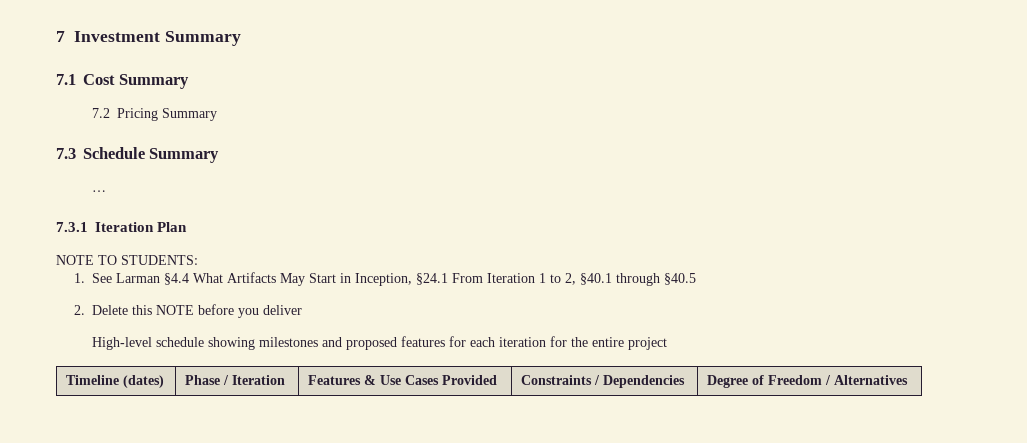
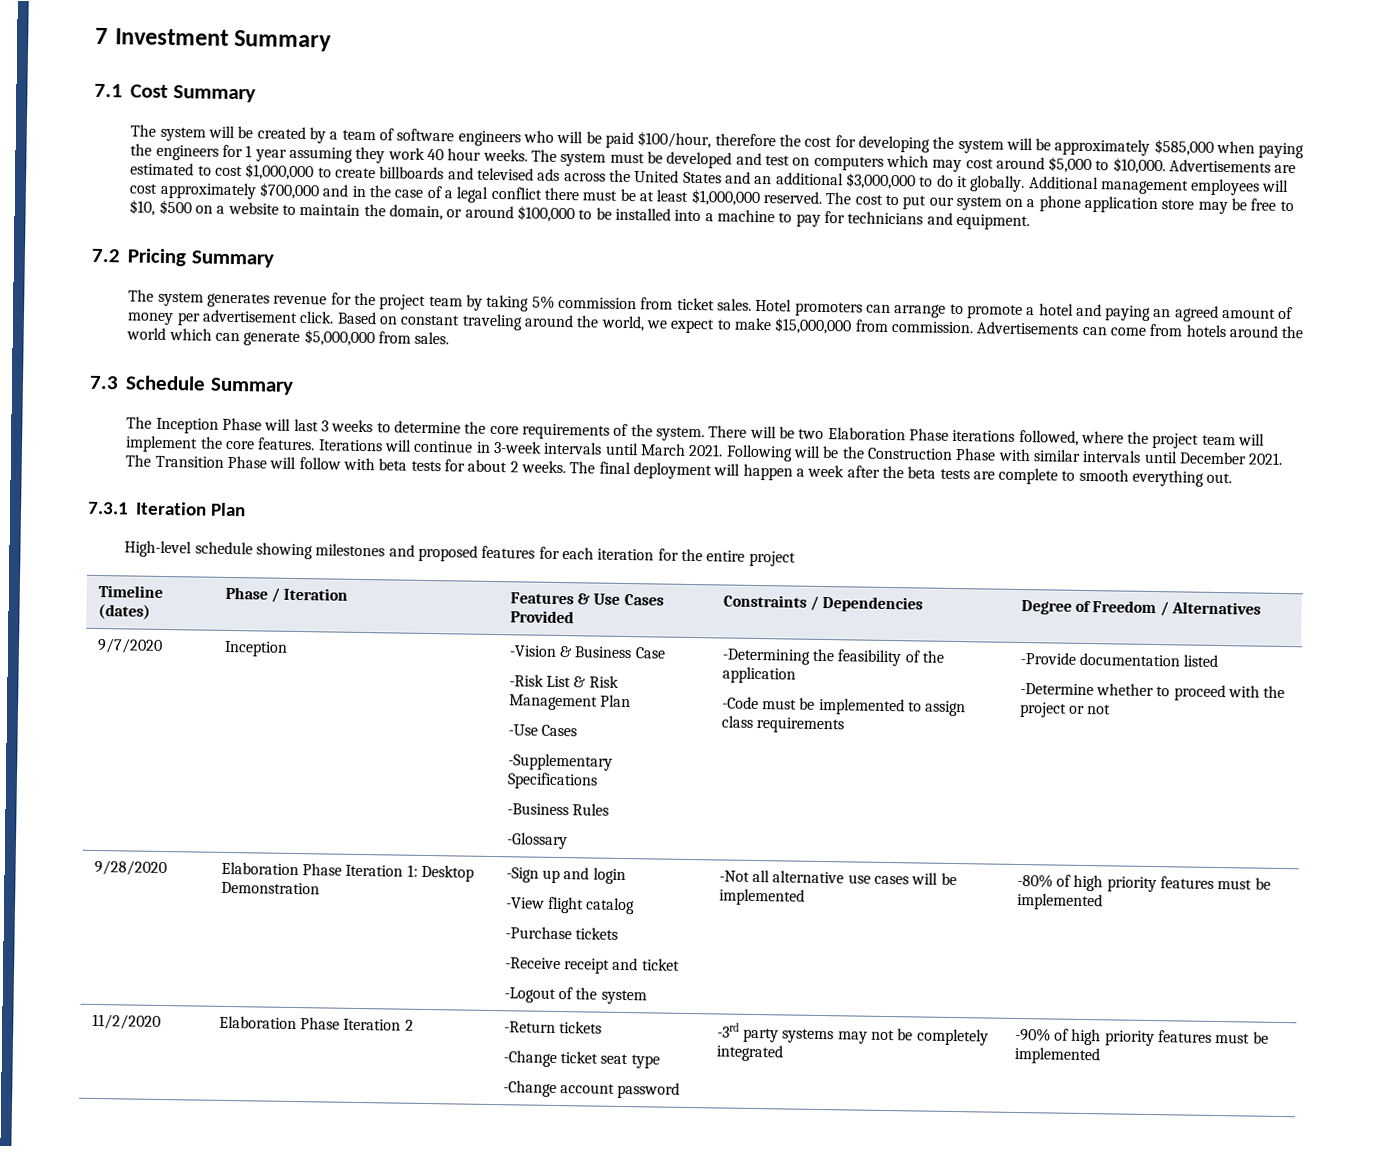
[91,108,217,121] [56,147,220,163] [91,190,106,192] [56,222,188,232] [56,255,198,265] [73,272,696,286] [73,304,302,318] 7.2 Pricing Summary // 7.3 Schedule Summary // … // 7.3.1 Iteration Plan // NOTE TO STUDENTS: // 1. See Larman §4.4 What Artifacts May Start in Inception, §24.1 From Iteration 1 to 2, §40.1 through §40.5 // 2. Delete this NOTE before you deliver -> [130,124,1305,159] [130,143,1297,175] [130,162,1290,196] [129,181,1294,215] [129,199,1030,231] [91,248,274,268] [128,289,1294,322] [127,309,1304,339] [126,327,450,347] [89,375,294,395] [126,416,1266,449] [125,435,1284,465] [125,454,1233,487] [87,501,246,517] The system will be created by a team of software engineers who will be paid $100/hour, therefore the cost for developing the system will be approximately $585,000 when paying the engineers for 1 year assuming they work 40 hour weeks. The system must be developed and test on computers which may cost around $5,000 to $10,000. Advertisements are estimated to cost $1,000,000 to create billboards and televised ads across the United States and an additional $3,000,000 to do it globally. Additional management employees will cost approximately $700,000 and in the case of a legal conflict there must be at least $1,000,000 reserved. The cost to put our system on a phone application store may be free to $10, $500 on a website to maintain the domain, or around $100,000 to be installed into a machine to pay for technicians and equipment. // 7.2 Pricing Summary // The system generates revenue for the project team by taking 5% commission from ticket sales. Hotel promoters can arrange to promote a hotel and paying an agreed amount of money per advertisement click. Based on constant traveling around the world, we expect to make $15,000,000 from commission. Advertisements can come from hotels around the world which can generate $5,000,000 from sales. // 7.3 Schedule Summary // The Inception Phase will last 3 weeks to determine the core requirements of the system. There will be two Elaboration Phase iterations followed, where the project team will implement the core features. Iterations will continue in 3-week intervals until March 2021. Following will be the Construction Phase with similar intervals until December 2021. The Transition Phase will follow with beta tests for about 2 weeks. The final deployment will happen a week after the beta tests are complete to smooth everything out. // 7.3.1 Iteration Plan
(908, 380) none -> [96,637,163,654] [223,640,288,657] [508,645,666,659] [508,674,619,688] [508,694,632,711] [507,724,578,737] [507,753,613,771] [506,772,598,790] [506,803,610,816] [505,832,568,850] [721,648,945,667] [721,666,796,684] [721,696,967,717] [720,715,845,734] [1019,651,1219,668] [1019,682,1286,702] [1019,701,1112,718] [93,859,167,877] [220,861,474,882] [220,881,320,895] [505,867,626,885] [505,896,636,915] [504,926,619,940] [504,957,680,974] [503,987,647,1005] [718,869,957,886] [718,888,805,906] [1016,873,1271,893] [1016,892,1103,911] [91,1013,161,1030] [218,1015,414,1031] [503,1021,603,1034] [502,1050,660,1069] [502,1080,681,1099] [716,1022,989,1046] [715,1044,783,1062] [1014,1027,1269,1047] [1013,1046,1100,1065] // 9/7/2020 | Inception | -Vision & Business Case // -Risk List & Risk Management Plan // -Use Cases // -Supplementary Specifications // -Business Rules // -Glossary | -Determining the feasibility of the application // -Code must be implemented to assign class requirements | -Provide documentation listed // -Determine whether to proceed with the project or not // 9/28/2020 | Elaboration Phase Iteration 1: Desktop Demonstration | -Sign up and login // -View flight catalog // -Purchase tickets // -Receive receipt and ticket // -Logout of the system | -Not all alternative use cases will be implemented | -80% of high priority features must be implemented // 11/2/2020 | Elaboration Phase Iteration 2 | -Return tickets // -Change ticket seat type // -Change account password | -3rd party systems may not be completely integrated | -90% of high priority features must be implemented

